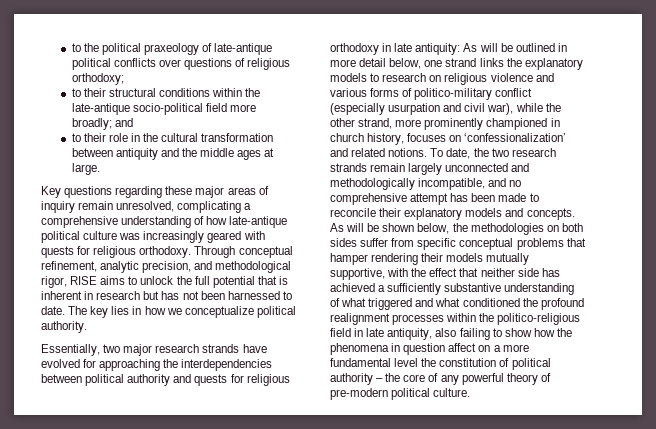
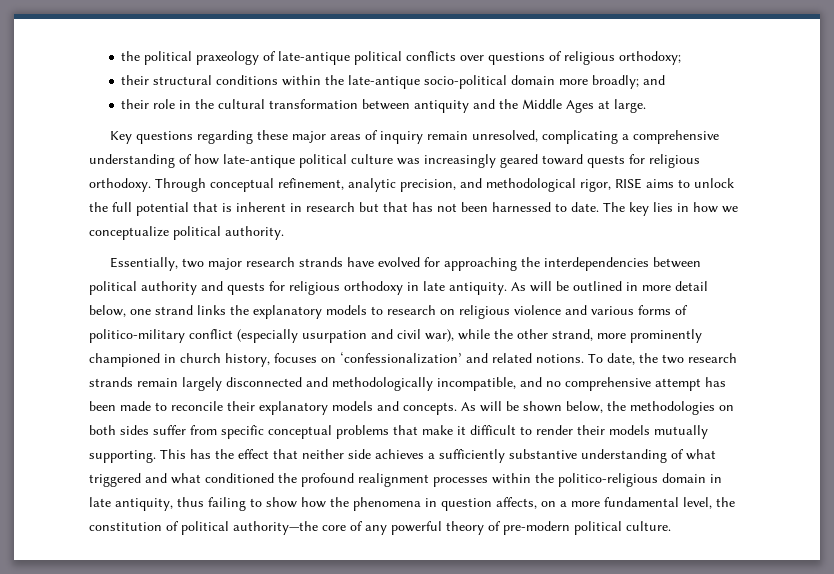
[71,43,81,52] to -> (121, 56) none
[71,88,81,97] to -> (682, 58) none
[206,103,228,112] field -> [511,75,556,85] domain
[71,133,81,142] to -> (666, 80) none
[200,148,262,160] middle ages -> [522,99,595,113] Middle Ages
[243,231,265,240] with -> [542,154,583,165] toward
(160, 295) none -> [383,202,408,212] that
[415,43,461,55] antiquity: -> [449,282,507,295] antiquity.
[445,163,509,172] unconnected -> [226,377,302,387] disconnected
[330,253,530,265] [330,268,409,280] hamper rendering their models mutually supportive, with -> [422,425,708,439] [89,449,211,463] make it difficult to render their models mutually supporting. This has
[541,268,560,277] [330,283,375,292] has achieved -> [375,449,424,459] achieves
[330,328,351,337] field -> [662,473,706,483] domain
[435,328,457,337] also -> [177,497,204,507] thus
[448,343,477,352] affect -> [496,497,537,509] affects,
[394,358,419,367] level -> [683,497,712,509] level,
[330,373,401,385] authority – the -> [233,521,318,535] authority—the

